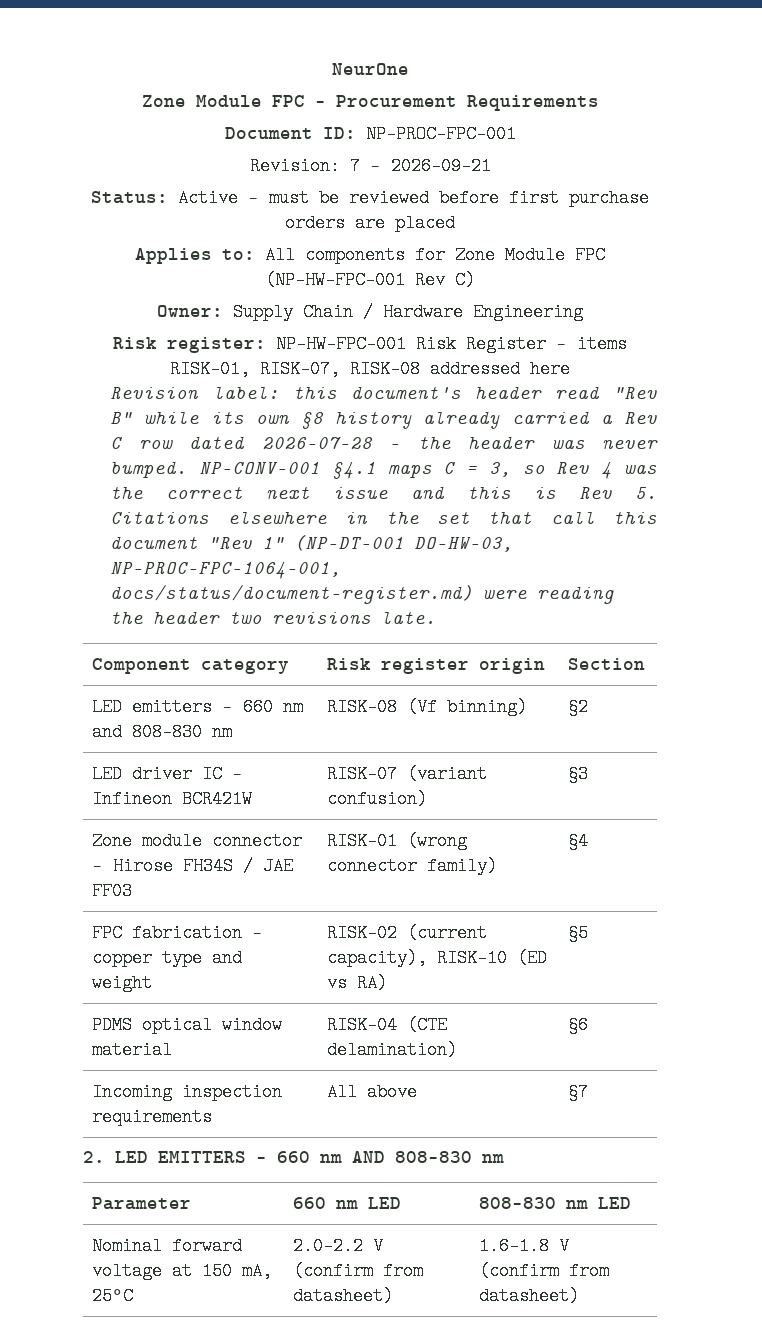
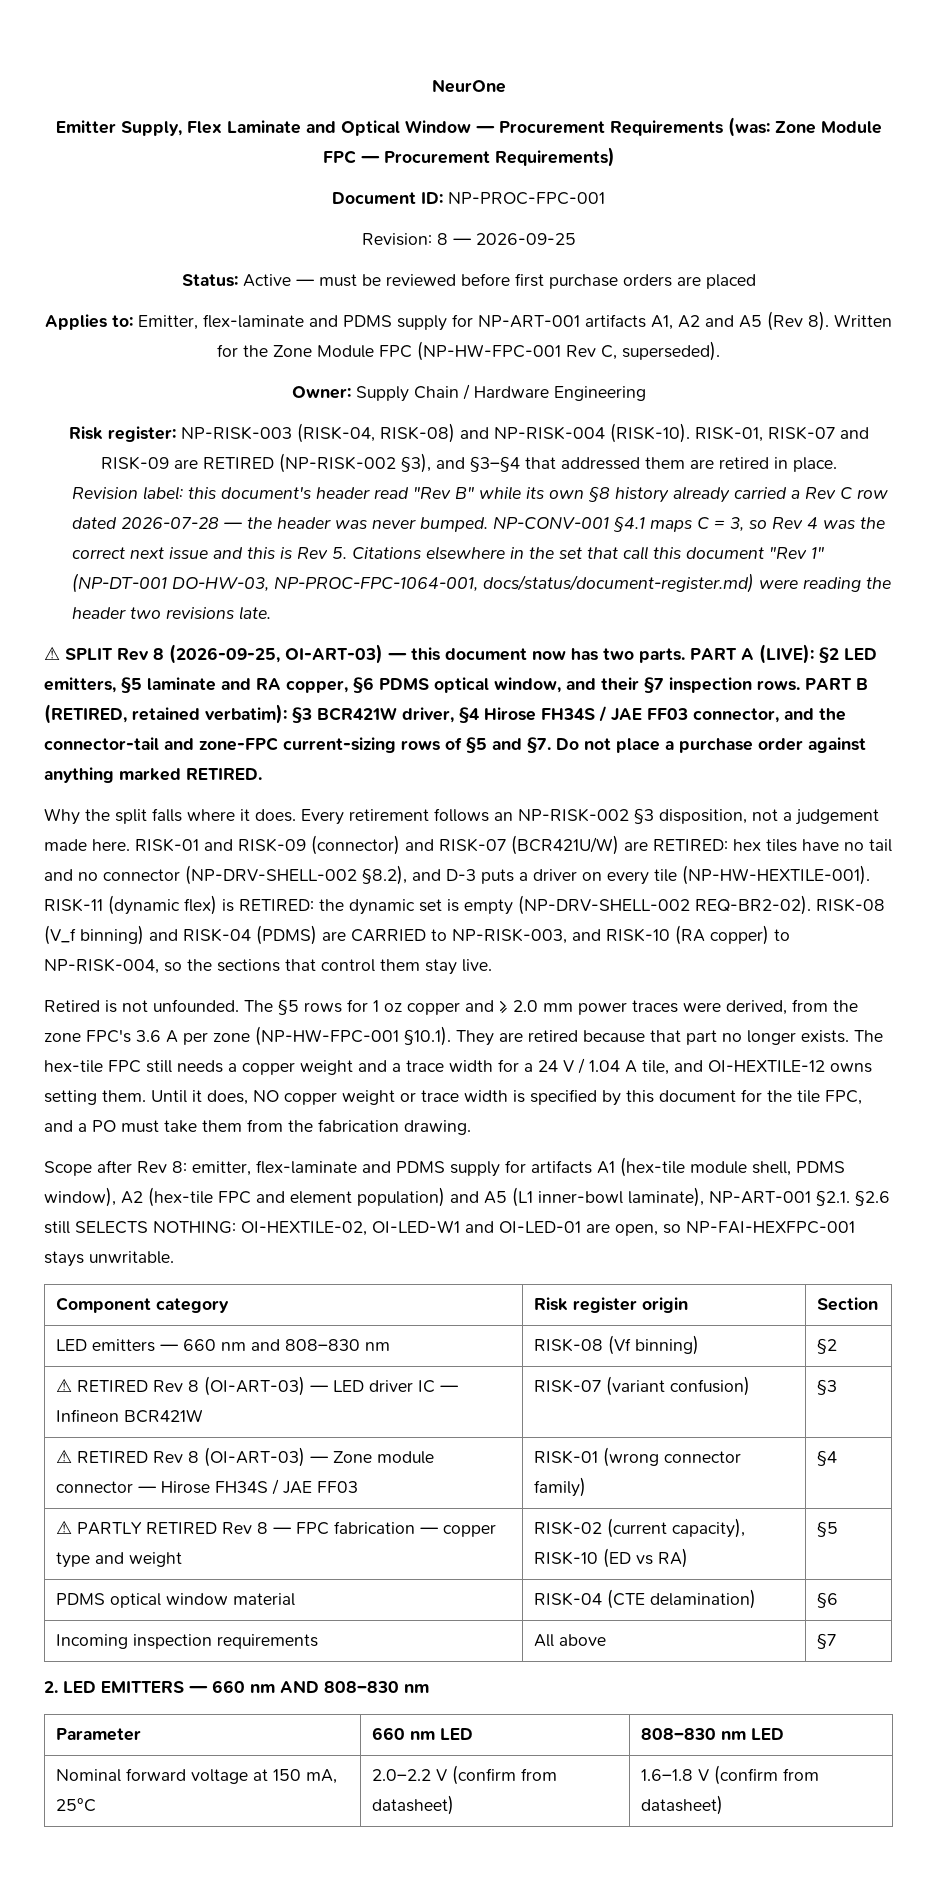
(409, 69) none -> [55,117,770,137] Emitter Supply, Flex Laminate and Optical Window — Procurement Requirements (was:
[466,95,599,111] Requirements -> [494,147,615,167] Requirements)
[349,157,491,175] 7 — 2026-09-21 -> [436,233,576,245] 8 — 2026-09-25
[265,246,445,264] All components for -> [138,311,892,331] [217,344,268,357] Emitter, flex-laminate and PDMS supply for NP-ART-001 artifacts A1, A2 and A5 (Rev 8). Written for the
[455,271,475,289] C) -> [601,341,720,361] C, superseded).
[276,335,627,353] [170,360,570,378] NP-HW-FPC-001 Risk Register — items RISK-01, RISK-07, RISK-08 addressed here -> [180,423,869,443] [100,453,837,473] NP-RISK-003 (RISK-04, RISK-08) and NP-RISK-004 (RISK-10). RISK-01, RISK-07 and RISK-09 are RETIRED (NP-RISK-002 §3), and §3–§4 that addressed them are retired in place.
(437, 617) none -> [44,644,877,664] [44,677,868,693] [44,704,846,724] [44,737,866,753] [44,767,262,783] [44,808,879,825] [44,835,892,855] [44,865,870,885] [44,895,885,915] [44,925,790,945] [44,958,492,975] [44,999,858,1015] [44,1026,883,1046] [44,1058,872,1075] [44,1089,862,1106] [44,1119,471,1135] [44,1157,845,1177] [44,1187,890,1207] [44,1220,855,1236] [44,1251,174,1267] // ⚠ SPLIT Rev 8 (2026-09-25, OI-ART-03) — this document now has two parts. PART A (LIVE): §2 LED emitters, §5 laminate and RA copper, §6 PDMS optical window, and their §7 inspection rows. PART B (RETIRED, retained verbatim): §3 BCR421W driver, §4 Hirose FH34S / JAE FF03 connector, and the connector-tail and zone-FPC current-sizing rows of §5 and §7. Do not place a purchase order against anything marked RETIRED. // Why the split falls where it does. Every retirement follows an NP-RISK-002 §3 disposition, not a judgement made here. RISK-01 and RISK-09 (connector) and RISK-07 (BCR421U/W) are RETIRED: hex tiles have no tail and no connector (NP-DRV-SHELL-002 §8.2), and D-3 puts a driver on every tile (NP-HW-HEXTILE-001). RISK-11 (dynamic flex) is RETIRED: the dynamic set is empty (NP-DRV-SHELL-002 REQ-BR2-02). RISK-08 (V_f binning) and RISK-04 (PDMS) are CARRIED to NP-RISK-003, and RISK-10 (RA copper) to NP-RISK-004, so the sections that control them stay live. // Retired is not unfounded. The §5 rows for 1 oz copper and ≥ 2.0 mm power traces were derived, from the zone FPC's 3.6 A per zone (NP-HW-FPC-001 §10.1). They are retired because that part no longer exists. The hex-tile FPC still needs a copper weight and a trace width for a 24 V / 1.04 A tile, and OI-HEXTILE-12 owns setting them. Until it does, NO copper weight or trace width is specified by this document for the tile FPC, and a PO must take them from the fabrication drawing. // Scope after Rev 8: emitter, flex-laminate and PDMS supply for artifacts A1 (hex-tile module shell, PDMS window), A2 (hex-tile FPC and element population) and A5 (L1 inner-bowl laminate), NP-ART-001 §2.1. §2.6 still SELECTS NOTHING: OI-HEXTILE-02, OI-LED-W1 and OI-LED-01 are open, so NP-FAI-HEXFPC-001 stays unwritable.
(589, 707) none -> [56,1376,330,1396] ⚠ RETIRED Rev 8 (OI-ART-03) —
(589, 774) none -> [56,1447,330,1467] ⚠ RETIRED Rev 8 (OI-ART-03) —
(589, 841) none -> [56,1520,293,1535] ⚠ PARTLY RETIRED Rev 8 —

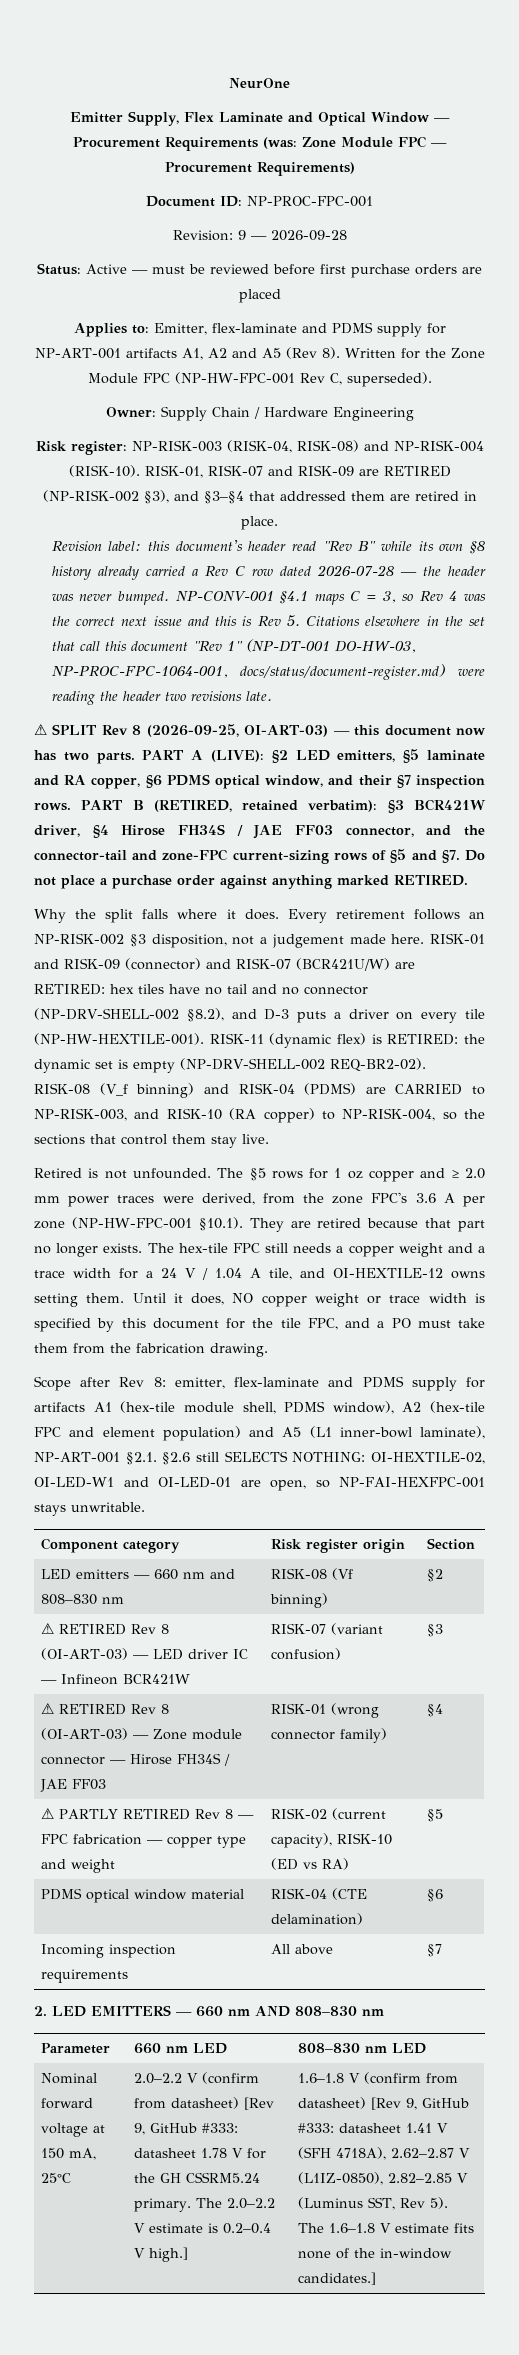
[436,233,576,245] 8 — 2026-09-25 -> [237,230,347,241] 9 — 2026-09-28
(455, 1805) none -> [244,2097,275,2110] [134,2123,239,2135] [134,2148,267,2159] [134,2172,261,2183] [134,2198,276,2212] [134,2223,272,2234] [134,2247,189,2262] [Rev 9, GitHub #333: datasheet 1.78 V for the GH CSSRM5.24 primary. The 2.0–2.2 V estimate is 0.2–0.4 V high.]
(724, 1805) none -> [371,2097,470,2110] [298,2123,449,2133] [298,2147,471,2160] [298,2172,469,2185] [298,2197,449,2210] [298,2223,475,2233] [298,2248,453,2259] [298,2272,377,2285] [Rev 9, GitHub #333: datasheet 1.41 V (SFH 4718A), 2.62–2.87 V (L1IZ-0850), 2.82–2.85 V (Luminus SST, Rev 5). The 1.6–1.8 V estimate fits none of the in-window candidates.]

